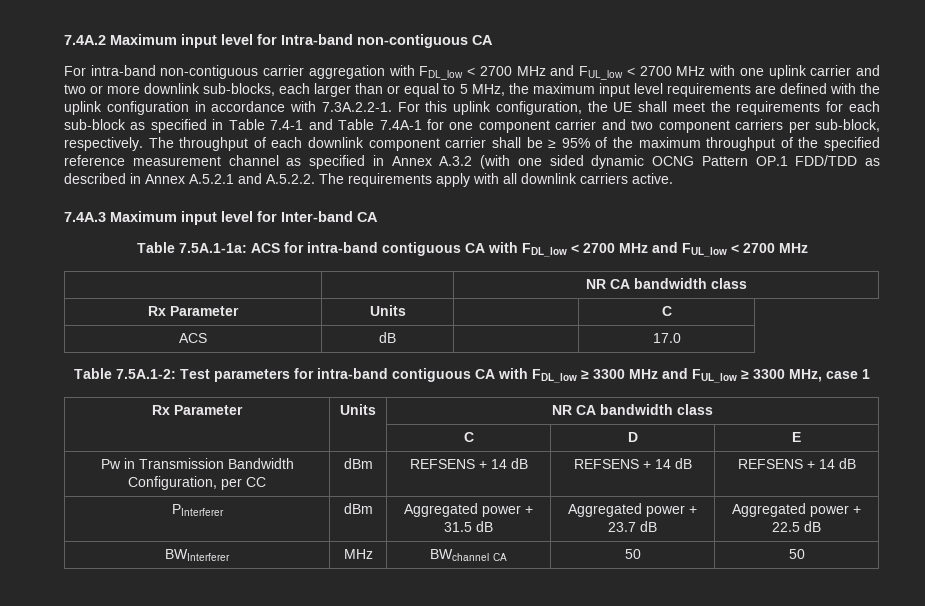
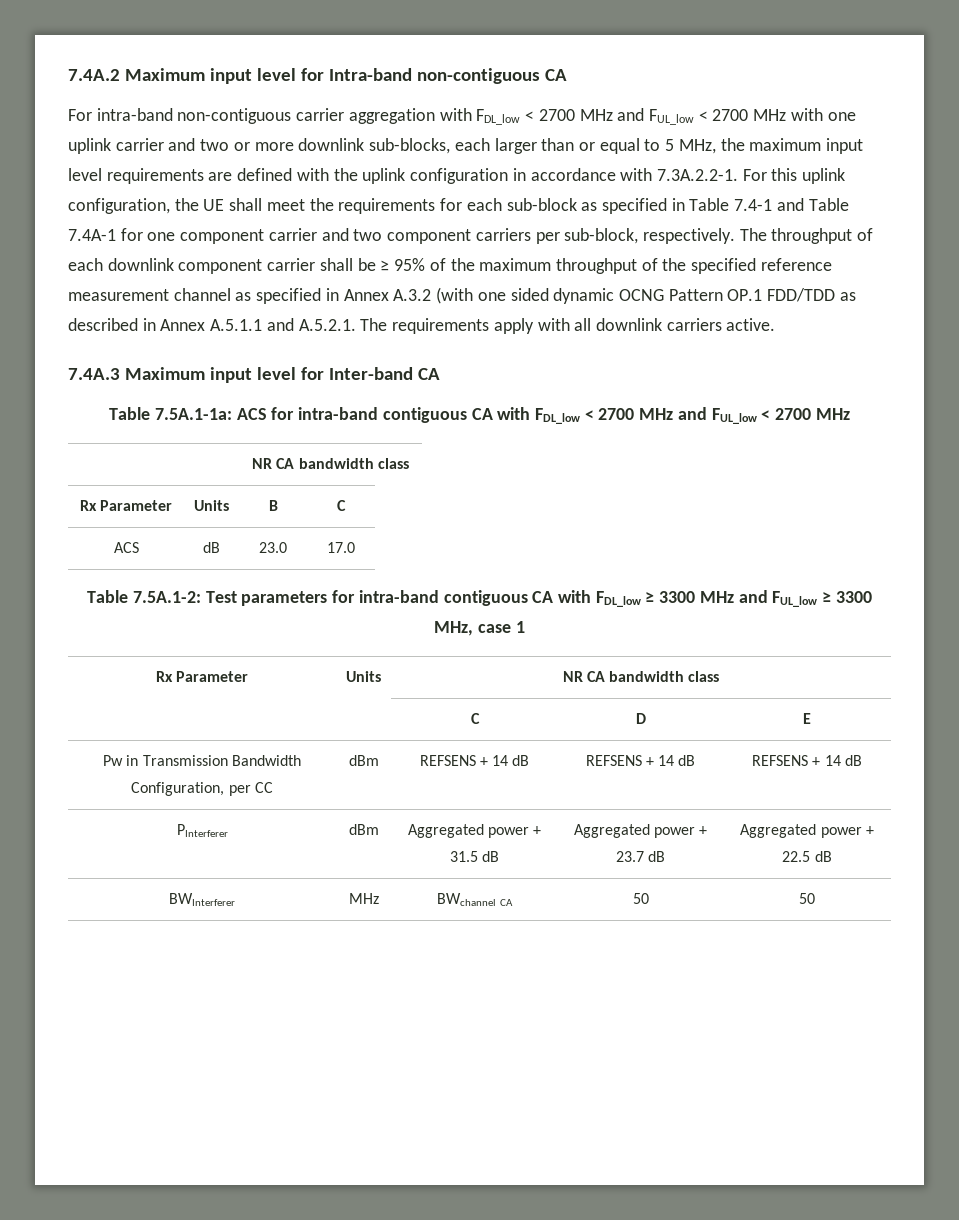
[189,173,315,184] A.5.2.1 and A.5.2.2. -> [210,318,356,331] A.5.1.1 and A.5.2.1.
(406, 310) none -> [268,500,278,511] B
(396, 337) none -> [259,542,287,553] 23.0

